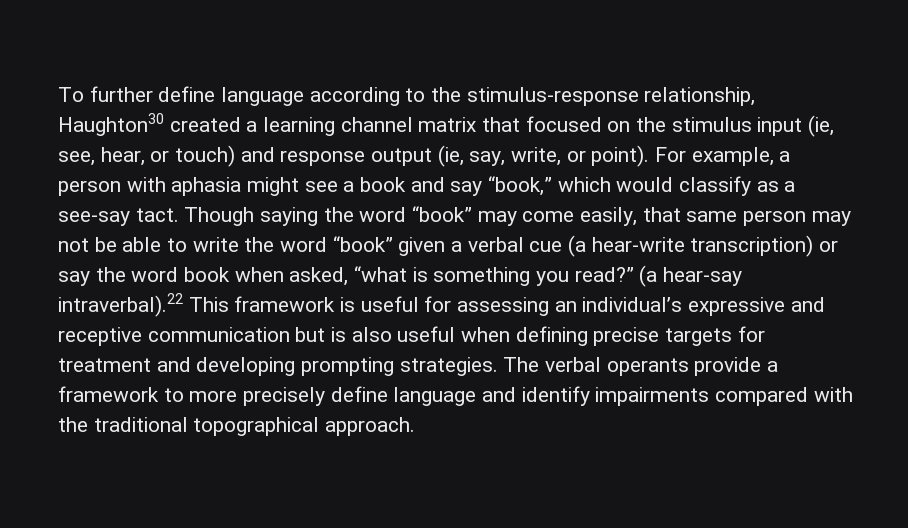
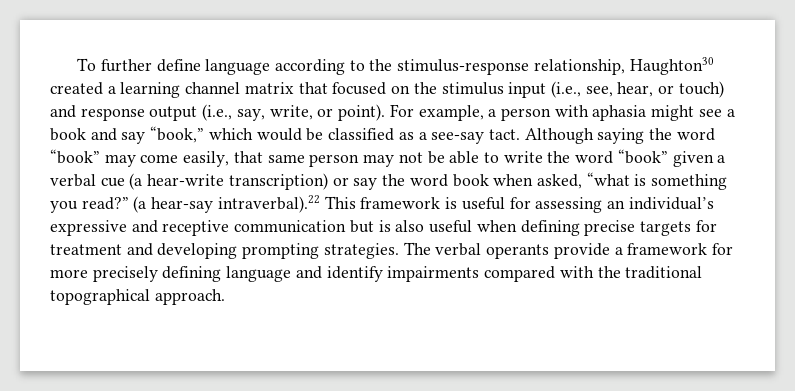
[808,115,835,137] (ie, -> [550,81,581,98] (i.e.,
[437,145,464,167] (ie, -> [202,104,233,121] (i.e.,
[679,176,752,196] classify -> [306,128,395,141] be classified
[184,207,255,226] Though -> [524,128,594,144] Although
[163,388,184,402] to -> [711,243,733,255] for
[330,386,388,402] define -> [162,266,222,282] defining

